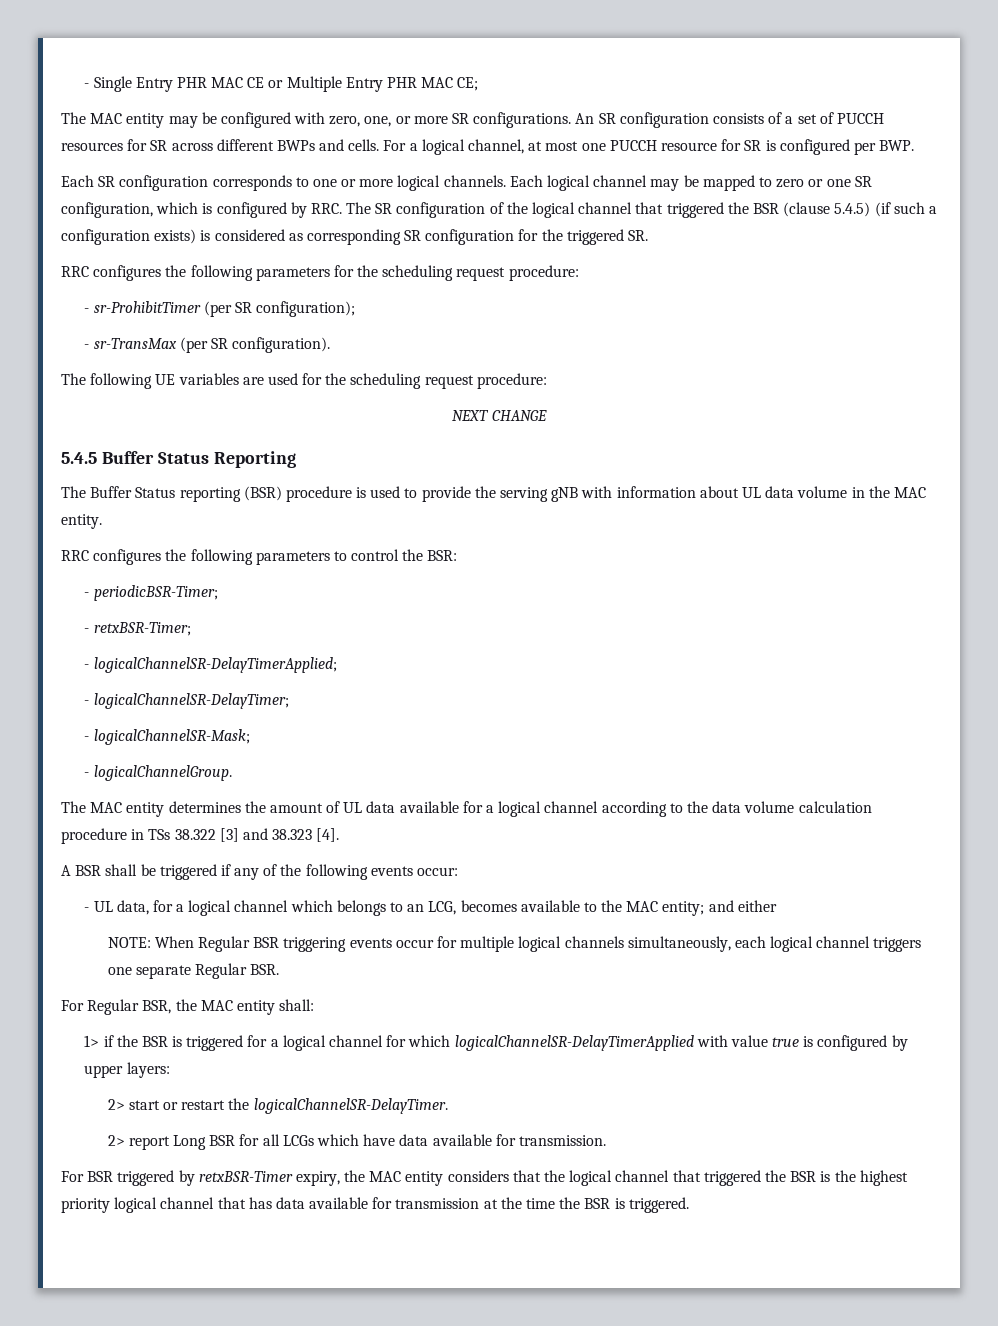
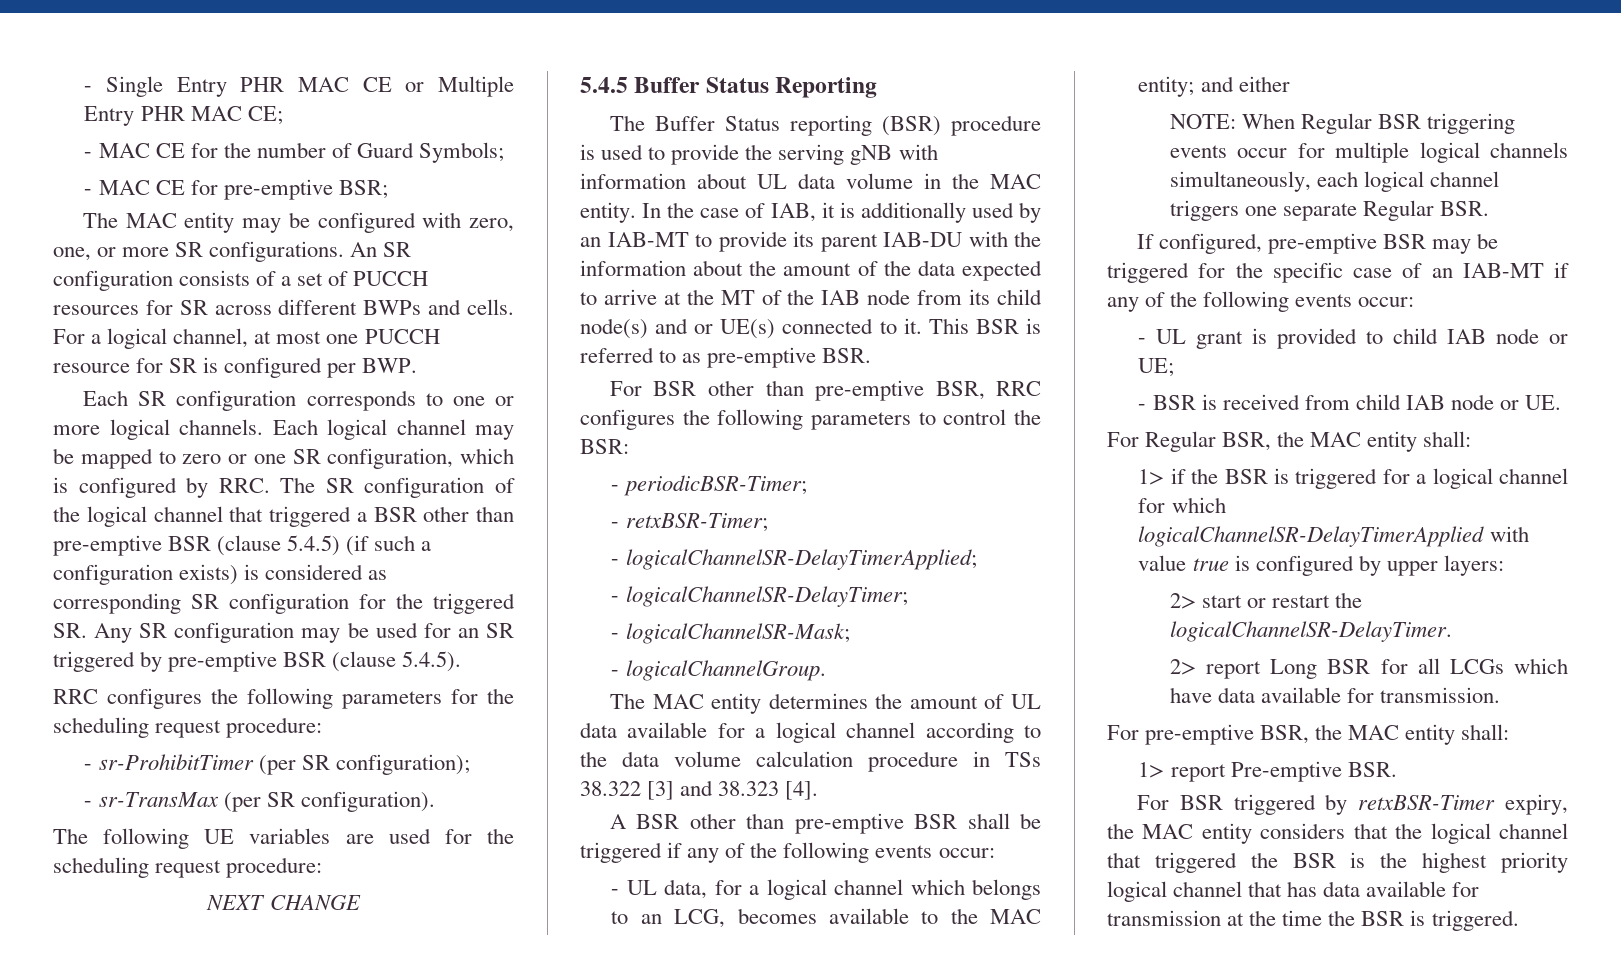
(479, 84) none -> [84,142,505,163] [84,179,388,200] // - MAC CE for the number of Guard Symbols; // - MAC CE for pre-emptive BSR;
[727,202,749,214] the -> [356,506,514,522] [53,535,162,556] a BSR other than pre-emptive
(649, 235) none -> [94,622,514,643] [53,651,462,672] Any SR configuration may be used for an SR triggered by pre-emptive BSR (clause 5.4.5).
(102, 521) // -> [642,202,1041,223] [580,231,1041,252] [580,260,1042,281] [580,289,1042,305] [580,318,1041,339] [580,347,872,368] [609,380,985,401] In the case of IAB, it is additionally used by an IAB-MT to provide its parent IAB-DU with the information about the amount of the data expected to arrive at the MT of the IAB node from its child node(s) and or UE(s) connected to it. This BSR is referred to as pre-emptive BSR. // For BSR other than pre-emptive BSR,
(102, 870) none -> [689,813,958,834] other than pre-emptive BSR
(280, 969) none -> [1136,233,1499,254] [1107,262,1569,283] [1107,291,1415,312] [1138,328,1568,349] [1138,358,1175,377] [1138,394,1562,410] // If configured, pre-emptive BSR may be triggered for the specific case of an IAB-MT if any of the following events occur: // - UL grant is provided to child IAB node or UE; // - BSR is received from child IAB node or UE.
(606, 1140) none -> [1107,724,1510,745] [1138,761,1397,782] // For pre-emptive BSR, the MAC entity shall: // 1> report Pre-emptive BSR.

